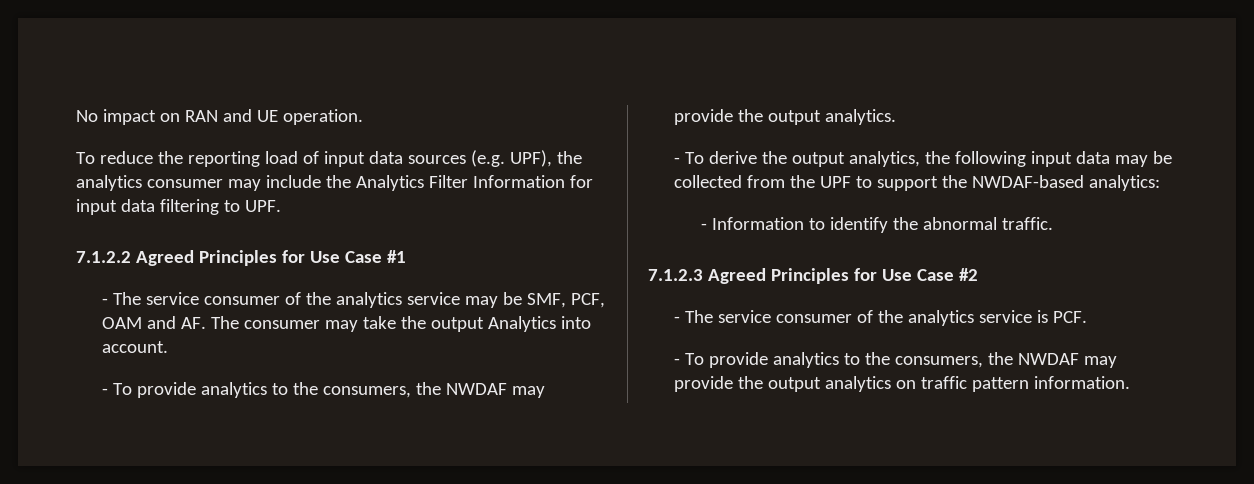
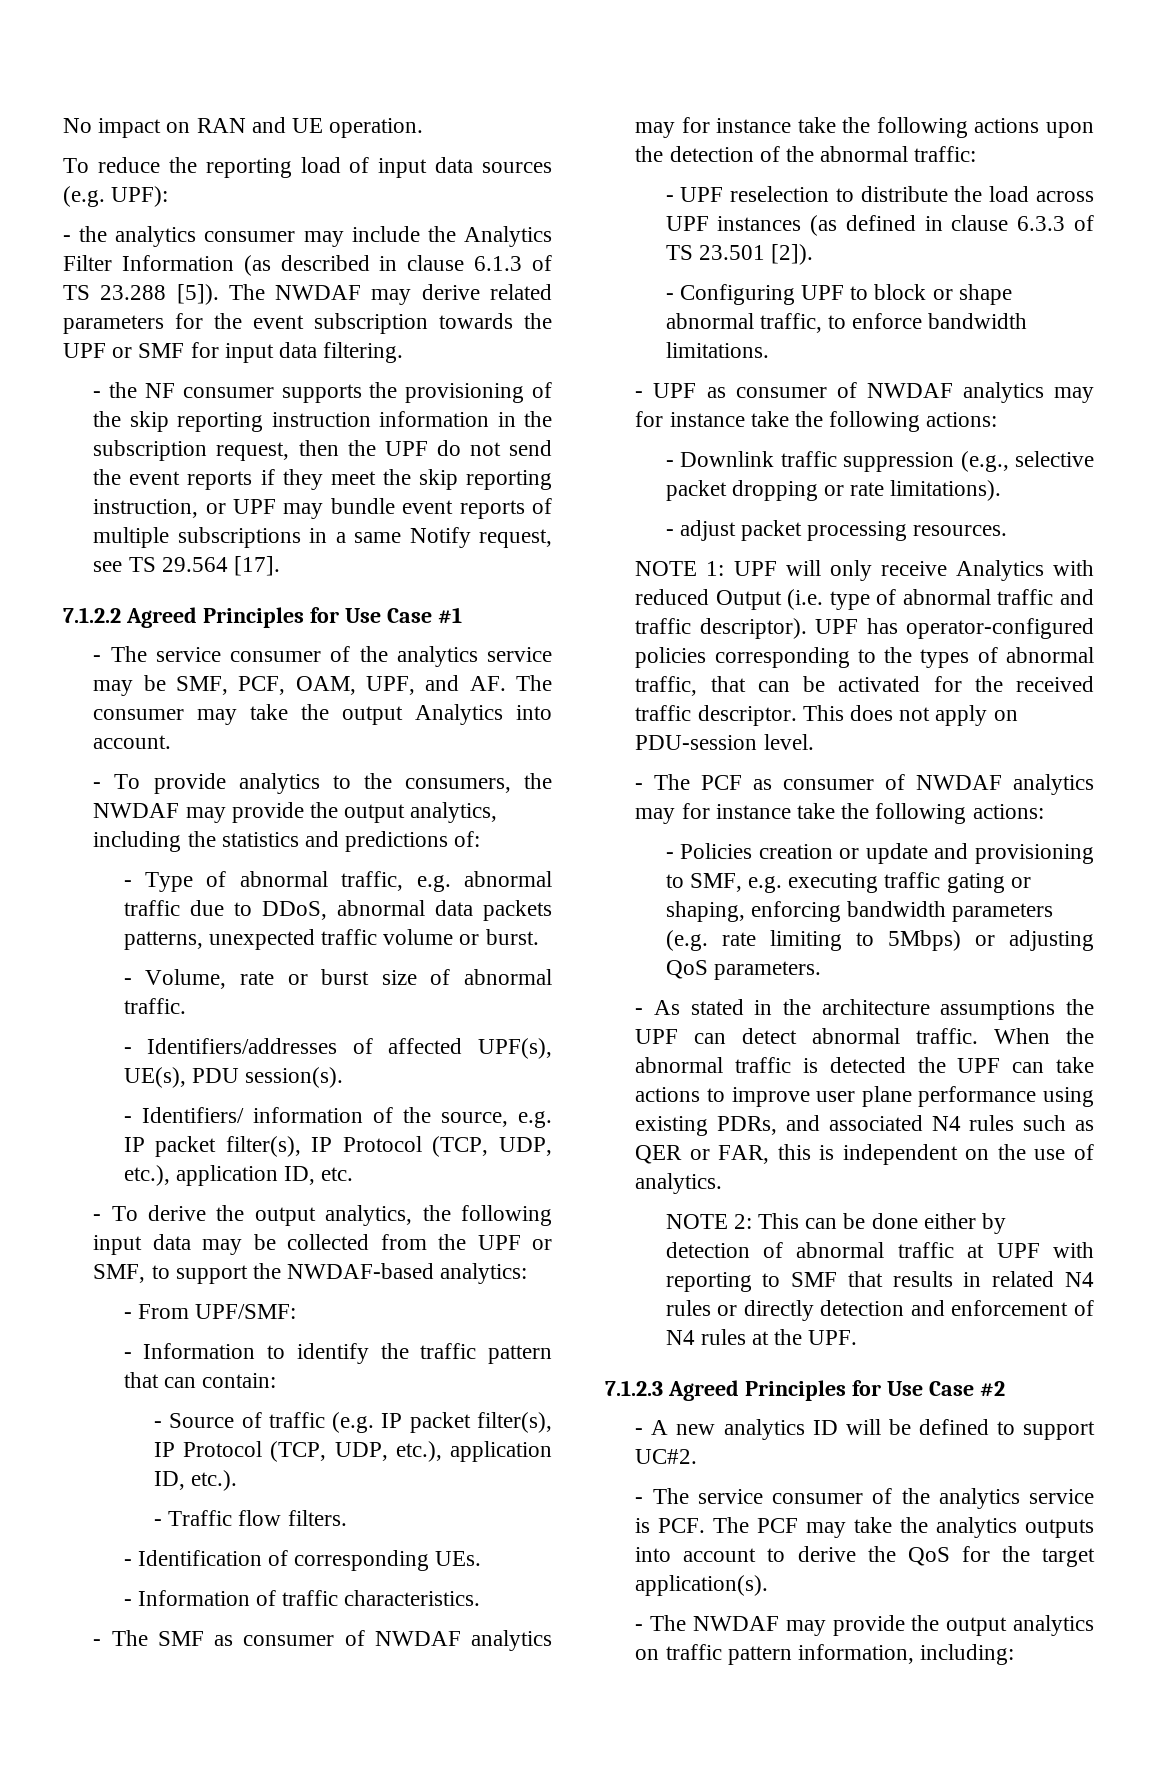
[509,150,552,167] UPF), -> [111,186,169,207] [63,235,71,242] UPF): // -
[569,175,593,188] [76,199,281,215] for input data filtering to UPF. -> [243,255,552,276] [63,284,552,305] [63,313,552,334] [63,342,404,363] [93,382,552,403] [93,411,552,432] [93,440,552,461] [93,469,552,490] [93,498,552,519] [93,527,552,548] [93,556,280,576] (as described in clause 6.1.3 of TS 23.288 [5]). The NWDAF may derive related parameters for the event subscription towards the UPF or SMF for input data filtering. // - the NF consumer supports the provisioning of the skip reporting instruction information in the subscription request, then the UPF do not send the event reports if they meet the skip reporting instruction, or UPF may bundle event reports of multiple subscriptions in a same Notify request, see TS 29.564 [17].
[102,317,143,329] OAM -> [295,676,415,695] OAM, UPF,
[825,109,897,125] analytics. -> [410,802,498,823] [93,831,481,852] [123,871,552,892] [123,900,552,921] [123,929,539,950] [123,969,552,989] [123,998,186,1014] [123,1038,552,1059] [123,1067,344,1088] [123,1107,552,1128] [123,1136,552,1157] [123,1165,354,1186] analytics, including the statistics and predictions of: // - Type of abnormal traffic, e.g. abnormal traffic due to DDoS, abnormal data packets patterns, unexpected traffic volume or burst. // - Volume, rate or burst size of abnormal traffic. // - Identifiers/addresses of affected UPF(s), UE(s), PDU session(s). // - Identifiers/ information of the source, e.g. IP packet filter(s), IP Protocol (TCP, UDP, etc.), application ID, etc.
(852, 182) none -> [532,1239,552,1250] [93,1264,146,1283] or SMF,
(1161, 183) none -> [123,1304,297,1319] // - From UPF/SMF:
[922,217,1053,230] abnormal traffic. -> [420,1343,552,1364] [123,1372,277,1388] [153,1412,552,1433] [153,1441,552,1462] [153,1470,238,1491] [153,1510,347,1526] [123,1550,482,1571] [123,1590,481,1606] [93,1630,552,1651] [635,117,1094,138] [635,146,977,162] [665,186,1094,202] [665,215,1094,236] [665,244,814,265] [665,284,1012,305] [665,313,1028,333] [665,342,769,358] [635,382,1094,403] [635,411,998,432] [665,451,1094,472] [665,480,1002,501] [665,520,1008,541] [635,560,1094,581] [635,589,1094,610] [635,618,1094,639] [635,647,1094,668] [635,676,1094,696] [635,705,1018,726] [635,734,814,750] [635,774,1094,795] [635,803,1044,824] [665,843,1094,864] [665,872,1031,893] [665,901,1054,922] [665,930,1094,951] [665,960,821,980] [635,999,1094,1020] [635,1028,1094,1044] [635,1057,1094,1073] [635,1086,1094,1107] [635,1115,1094,1136] [635,1144,1094,1165] [635,1173,723,1194] [665,1213,1007,1234] [665,1242,1094,1258] [665,1271,1094,1292] [665,1300,1094,1321] [665,1329,858,1345] traffic pattern that can contain: // - Source of traffic (e.g. IP packet filter(s), IP Protocol (TCP, UDP, etc.), application ID, etc.). // - Traffic flow filters. // - Identification of corresponding UEs. // - Information of traffic characteristics. // - The SMF as consumer of NWDAF analytics may for instance take the following actions upon the detection of the abnormal traffic: // - UPF reselection to distribute the load across UPF instances (as defined in clause 6.3.3 of TS 23.501 [2]). // - Configuring UPF to block or shape abnormal traffic, to enforce bandwidth limitations. // - UPF as consumer of NWDAF analytics may for instance take the following actions: // - Downlink traffic suppression (e.g., selective packet dropping or rate limitations). // - adjust packet processing resources. // NOTE 1: UPF will only receive Analytics with reduced Output (i.e. type of abnormal traffic and traffic descriptor). UPF has operator-configured policies corresponding to the types of abnormal traffic, that can be activated for the received traffic descriptor. This does not apply on PDU-session level. // - The PCF as consumer of NWDAF analytics may for instance take the following actions: // - Policies creation or update and provisioning to SMF, e.g. executing traffic gating or shaping, enforcing bandwidth parameters (e.g. rate limiting to 5Mbps) or adjusting QoS parameters. // - As stated in the architecture assumptions the UPF can detect abnormal traffic. When the abnormal traffic is detected the UPF can take actions to improve user plane performance using existing PDRs, and associated N4 rules such as QER or FAR, this is independent on the use of analytics. // NOTE 2: This can be done either by detection of abnormal traffic at UPF with reporting to SMF that results in related N4 rules or directly detection and enforcement of N4 rules at the UPF.
(978, 274) none -> [635,1419,1095,1440] [635,1449,698,1464] // - A new analytics ID will be defined to support UC#2.
[674,352,1014,368] // - To provide analytics to the consumers, the -> [713,1517,1094,1538] [635,1546,1095,1567] [635,1575,769,1596] [635,1615,687,1631] The PCF may take the analytics outputs into account to derive the QoS for the target application(s). // - The
[1034,376,1131,389] information. -> [797,1644,1015,1665] information, including:

